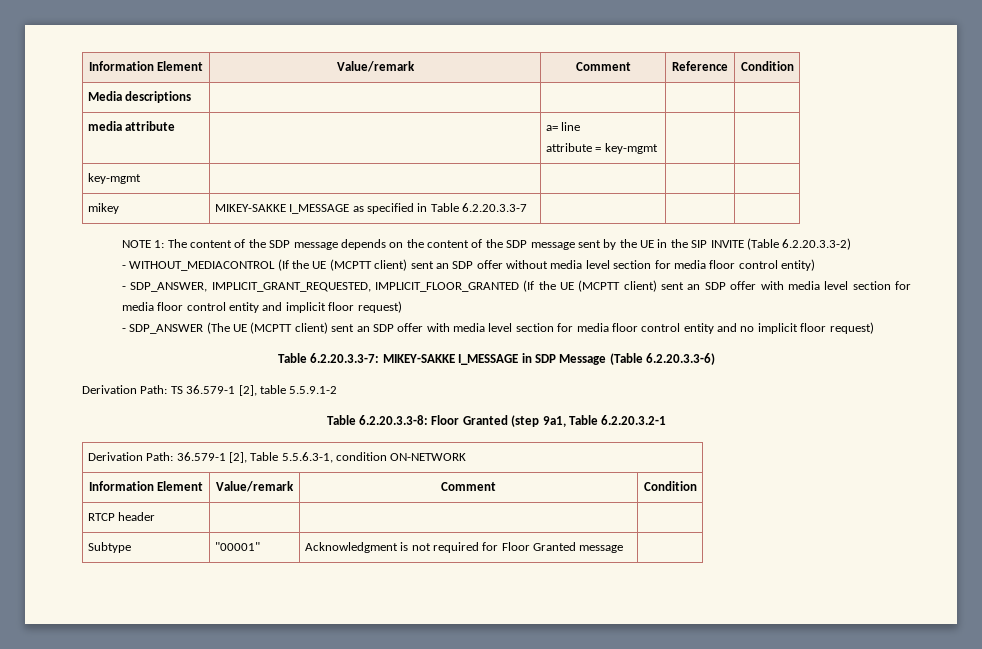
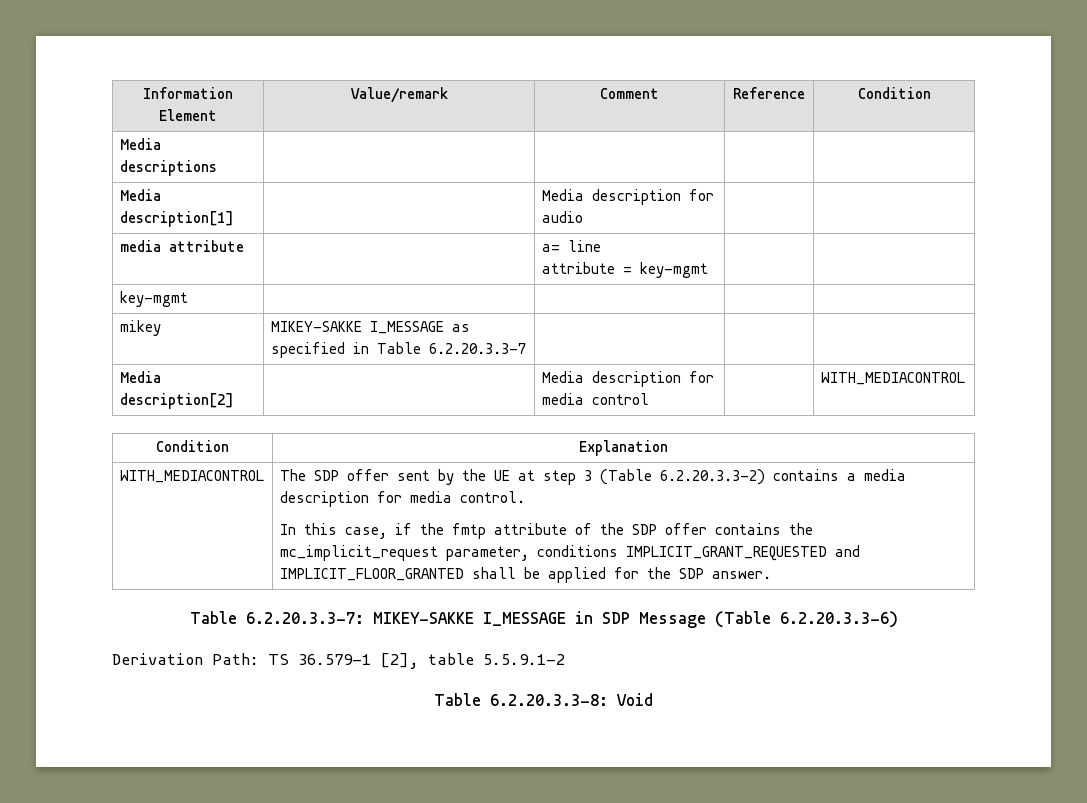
(192, 97) none -> [119,189,161,201] [119,211,234,227] [541,189,714,205] [541,211,583,223] // Media description[1] | | Media description for audio | |
[121,238,852,250] [121,259,816,271] [121,280,911,292] [121,301,402,313] [121,322,874,334] // NOTE 1: The content of the SDP message depends on the content of the SDP message sent by the UE in the SIP INVITE (Table 6.2.20.3.3-2) // - WITHOUT_MEDIACONTROL (If the UE (MCPTT client) sent an SDP offer without media level section for media floor control entity) // - SDP_ANSWER, IMPLICIT_GRANT_REQUESTED, IMPLICIT_FLOOR_GRANTED (If the UE (MCPTT client) sent an SDP offer with media level section for media floor control entity and implicit floor request) // - SDP_ANSWER (The UE (MCPTT client) sent an SDP offer with media level section for media floor control entity and no implicit floor request) -> [119,371,161,383] [119,393,234,409] [541,371,714,387] [541,393,649,405] [820,372,965,385] [156,440,229,452] [579,440,668,456] [119,470,264,483] [279,469,906,485] [279,491,525,507] [279,523,813,539] [279,545,860,561] [279,567,771,583] // Media description[2] | | Media description for media control | | WITH_MEDIACONTROL // Condition | Explanation // WITH_MEDIACONTROL | The SDP offer sent by the UE at step 3 (Table 6.2.20.3.3-2) contains a media description for media control. // In this case, if the fmtp attribute of the SDP offer contains the mc_implicit_request parameter, conditions IMPLICIT_GRANT_REQUESTED and IMPLICIT_FLOOR_GRANTED shall be applied for the SDP answer.
[431,415,667,427] [87,452,467,463] [88,481,204,491] [215,481,294,492] [441,482,496,491] [643,481,697,491] [87,512,156,521] [87,542,131,553] [214,542,260,551] [304,542,624,553] Floor Granted (step 9a1, Table 6.2.20.3.2-1 // Derivation Path: 36.579-1 [2], Table 5.5.6.3-1, condition ON-NETWORK // Information Element | Value/remark | Comment | Condition // RTCP header | | | // Subtype | "00001" | Acknowledgment is not required for Floor Granted message | -> [617,693,653,706] Void

